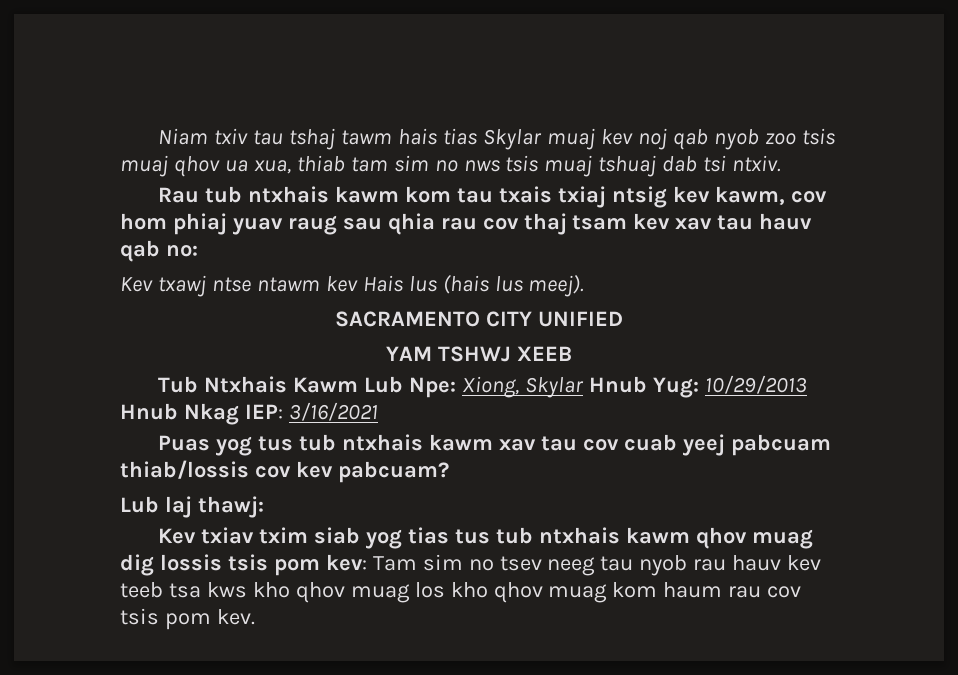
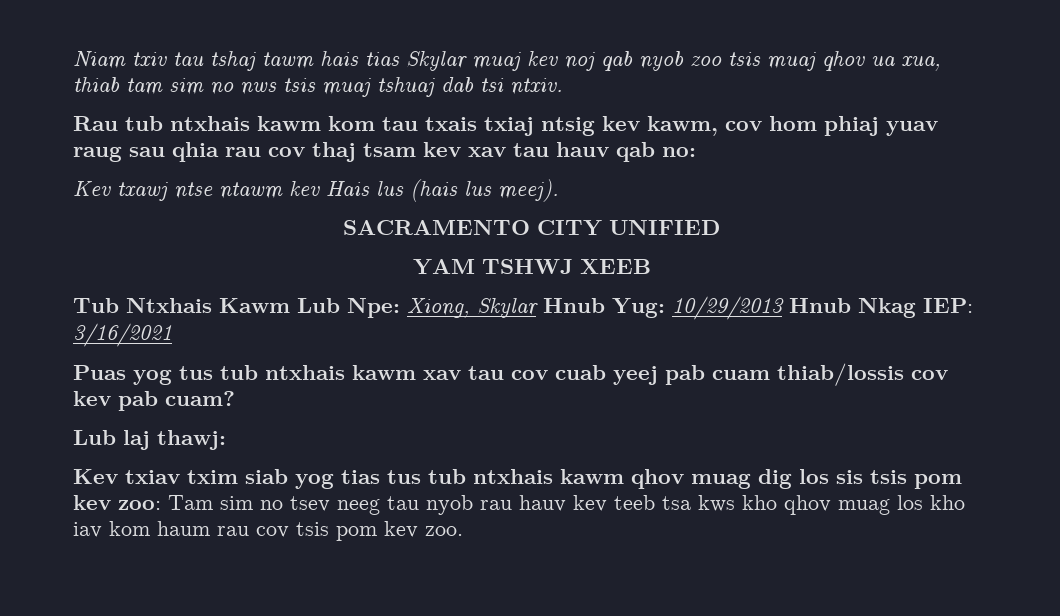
[730,434,831,456] pabcuam -> [665,365,770,385] pab cuam
[337,461,449,483] pabcuam? -> [118,391,235,411] pab cuam?
[159,554,367,576] lossis tsis pom kev: -> [799,469,962,489] [73,495,161,510] los sis tsis pom kev zoo:
[493,582,608,603] qhov muag -> [73,522,102,538] iav
[216,609,255,625] kev. -> [384,521,463,538] kev zoo.

